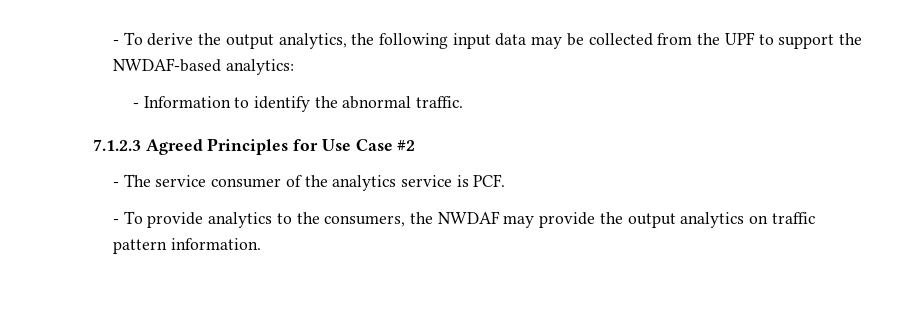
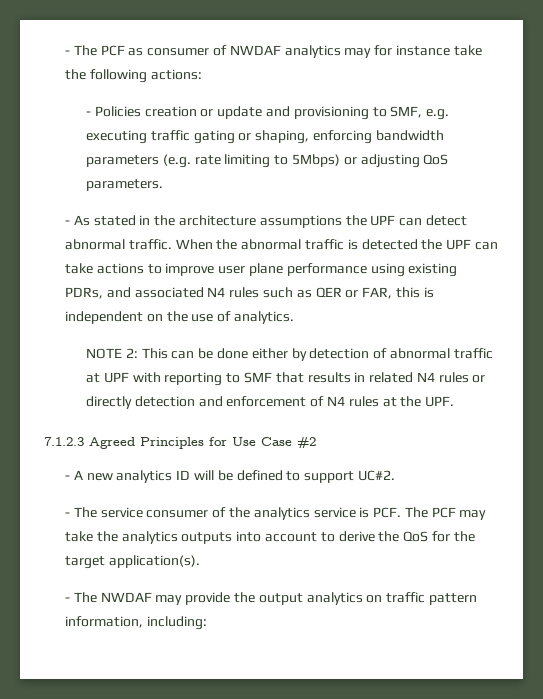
[112,32,862,49] [112,58,294,75] [132,96,464,112] - To derive the output analytics, the following input data may be collected from the UPF to support the NWDAF-based analytics: // - Information to identify the abnormal traffic. -> [65,45,482,58] [65,69,202,83] [86,106,450,120] [86,130,444,144] [86,154,449,168] [86,179,164,191] [65,215,467,228] [65,239,498,250] [65,263,458,277] [65,287,434,299] [65,311,294,324] [86,348,493,361] [86,372,486,386] [86,396,455,409] - The PCF as consumer of NWDAF analytics may for instance take the following actions: // - Policies creation or update and provisioning to SMF, e.g. executing traffic gating or shaping, enforcing bandwidth parameters (e.g. rate limiting to 5Mbps) or adjusting QoS parameters. // - As stated in the architecture assumptions the UPF can detect abnormal traffic. When the abnormal traffic is detected the UPF can take actions to improve user plane performance using existing PDRs, and associated N4 rules such as QER or FAR, this is independent on the use of analytics. // NOTE 2: This can be done either by detection of abnormal traffic at UPF with reporting to SMF that results in related N4 rules or directly detection and enforcement of N4 rules at the UPF.
(416, 145) none -> [65,470,395,483] // - A new analytics ID will be defined to support UC#2.
[112,211,433,228] // - To provide analytics to the consumers, the -> [404,507,487,520] [65,531,475,544] [65,555,200,569] [65,592,97,603] The PCF may take the analytics outputs into account to derive the QoS for the target application(s). // - The
[170,238,261,250] information. -> [65,616,207,630] information, including:

